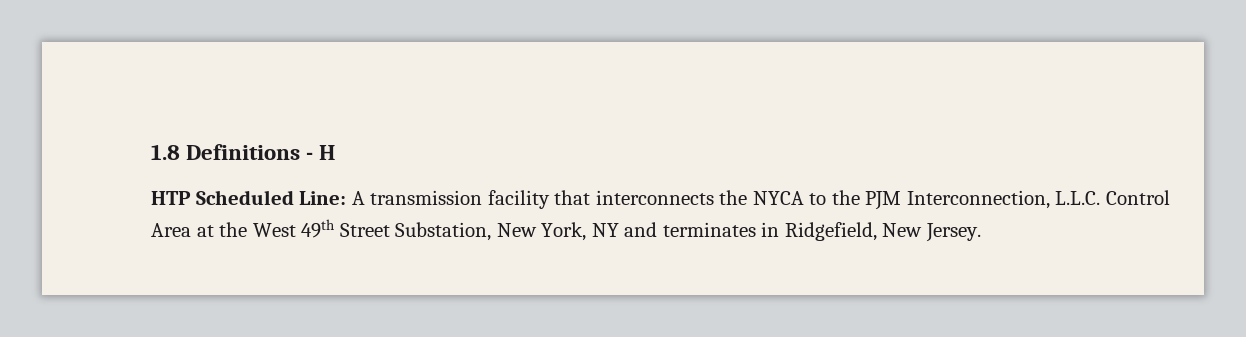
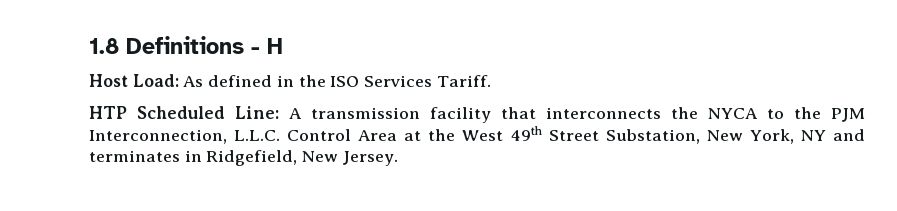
(337, 152) none -> [89,74,491,87] // Host Load: As defined in the ISO Services Tariff.

